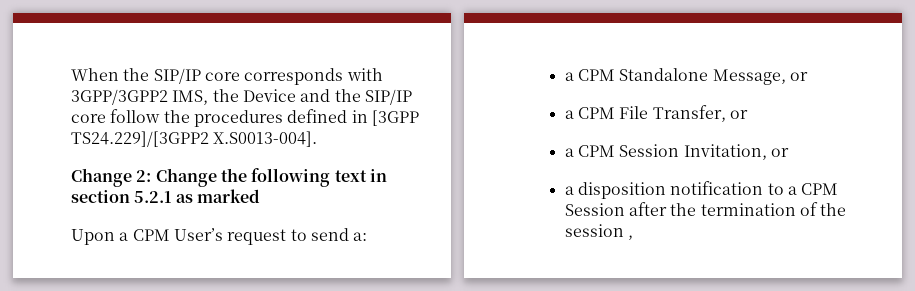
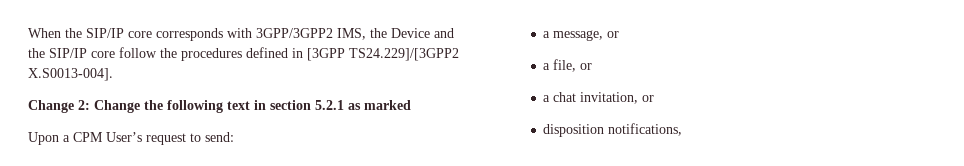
[310,228,368,241] [564,68,809,85] [564,105,749,122] [564,144,790,160] [564,181,839,199] [564,202,847,216] [564,224,634,240] send a: // a CPM Standalone Message, or // a CPM File Transfer, or // a CPM Session Invitation, or // a disposition notification to a CPM Session after the termination of the session , -> [205,132,234,142] [543,30,620,41] [543,59,593,72] [543,92,655,104] [543,123,683,137] send: // a message, or // a file, or // a chat invitation, or // disposition notifications,

